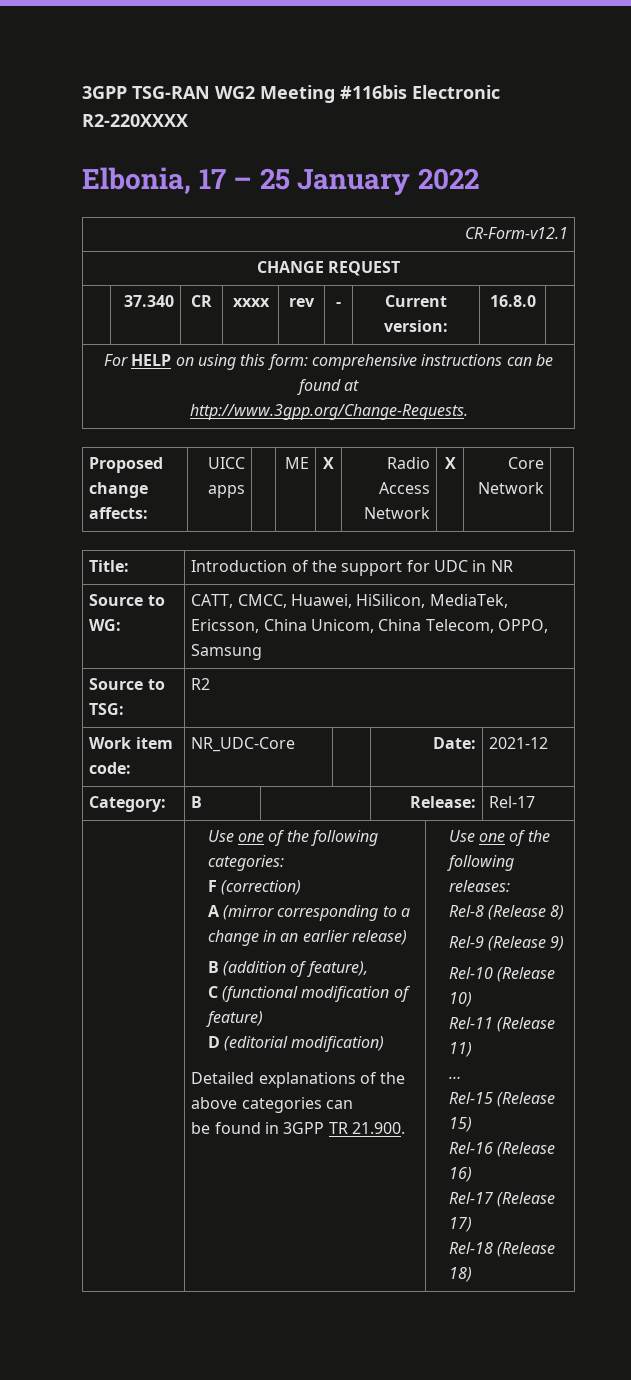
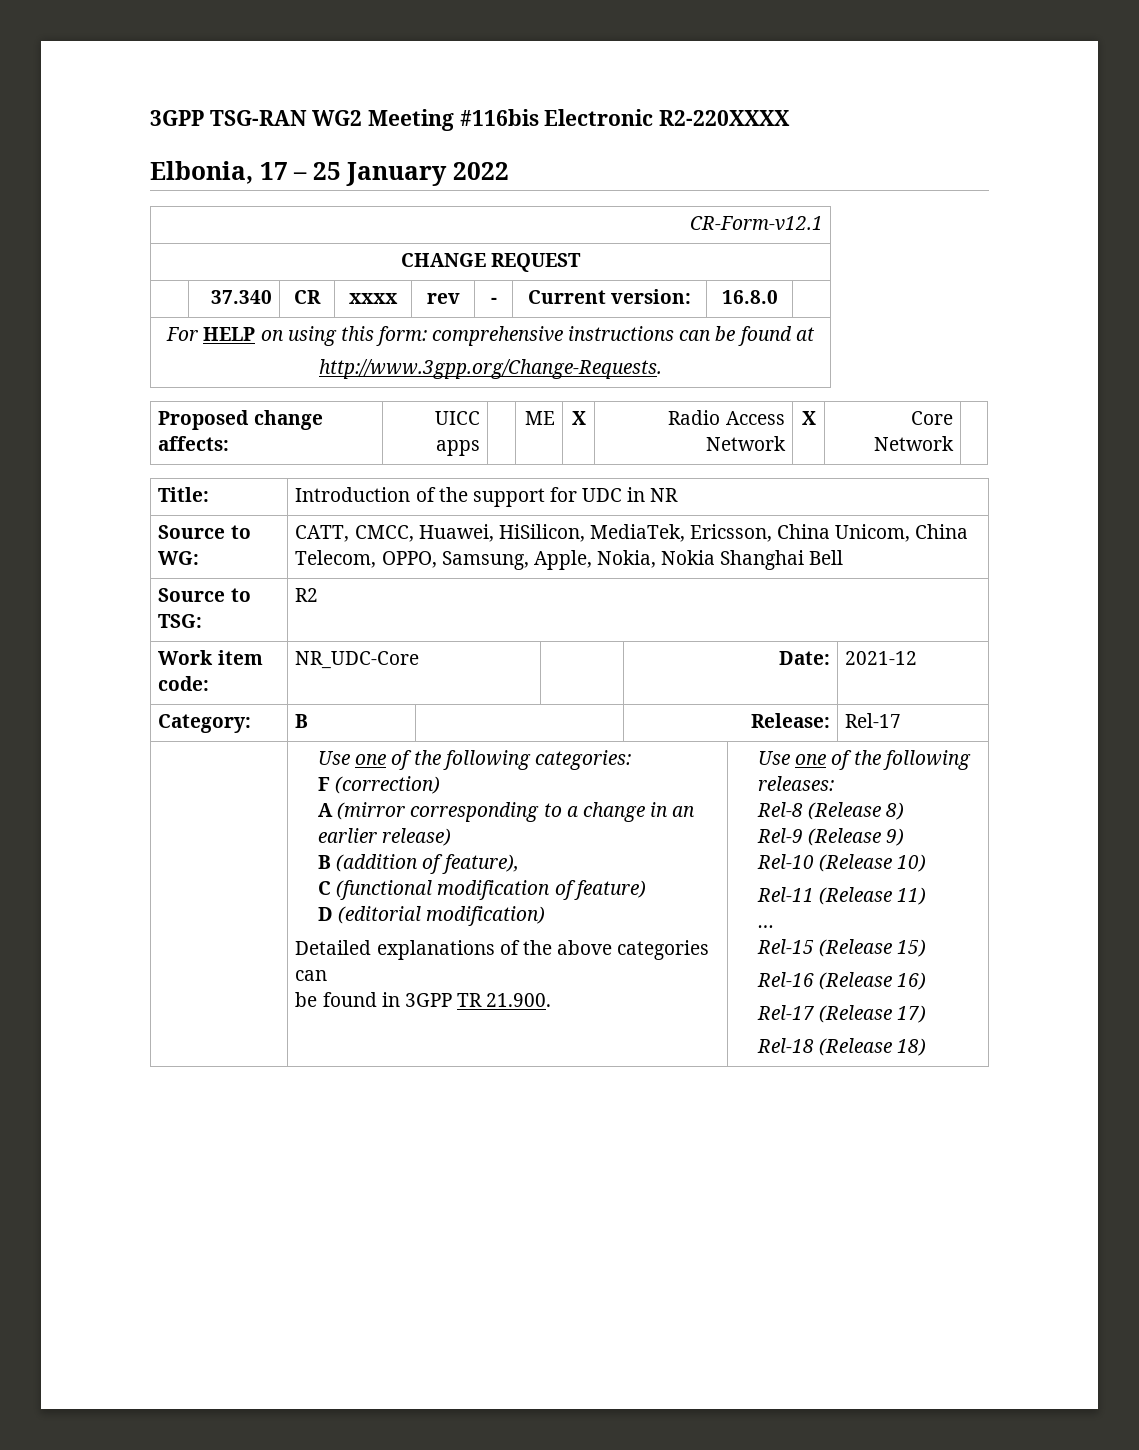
[191,644,263,660] Samsung -> [441,550,844,570] Samsung, Apple, Nokia, Nokia Shanghai Bell

